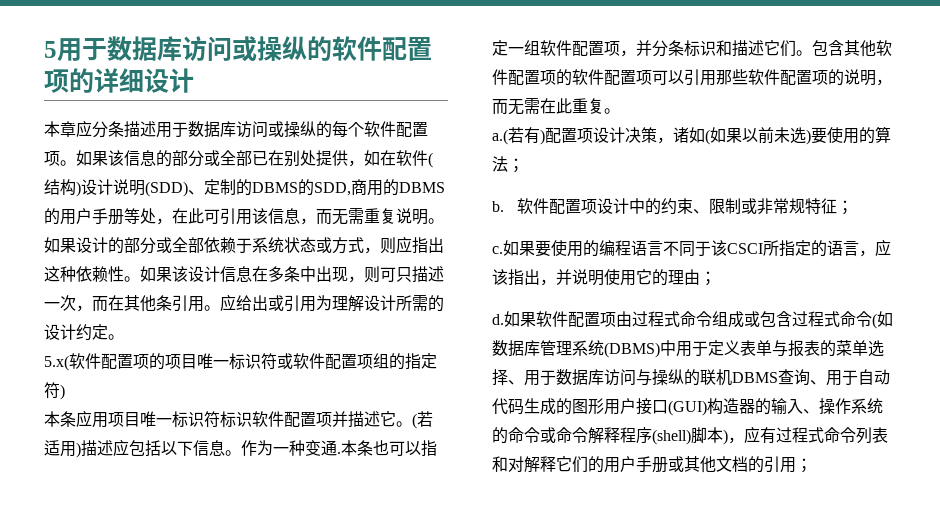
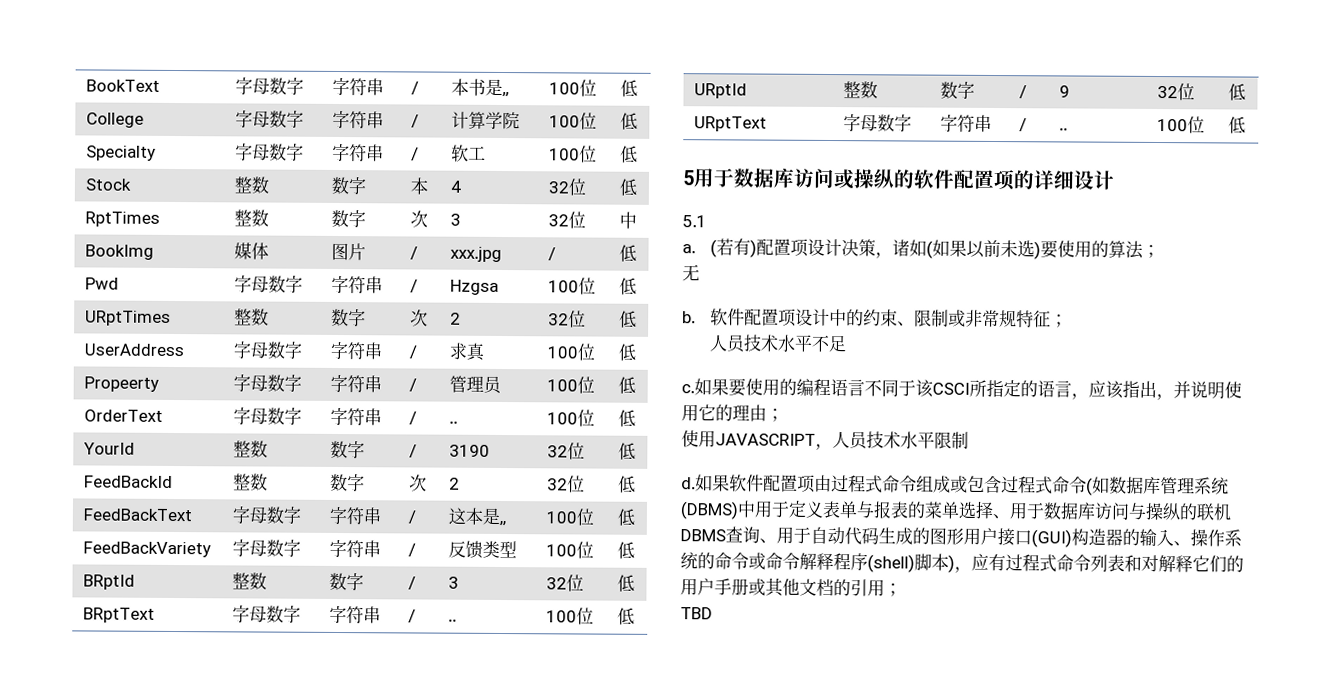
(44, 49) none -> [85,79,160,92] [234,77,304,95] [331,77,384,96] [410,81,419,95] [450,78,509,98] [548,79,597,97] [619,79,638,97] [85,112,144,128] [234,110,304,128] [331,110,384,129] [410,114,419,128] [450,111,520,130] [548,112,597,130] [619,112,638,130] [85,145,156,161] [234,143,304,161] [331,143,384,162] [410,147,419,161] [450,144,486,162] [548,145,597,163] [619,145,638,163] [84,178,131,191] [233,176,269,194] [330,176,366,195] [409,177,428,195] [449,180,461,193] [547,178,586,196] [618,178,637,196] [84,211,160,227] [233,209,269,227] [330,209,366,228] [409,210,428,228] [449,213,461,226] [547,211,586,229] [618,211,637,229] [84,244,154,260] [233,242,269,260] [330,242,366,261] [409,246,418,260] [449,246,502,262] [547,247,556,261] [618,244,637,262] [84,277,119,290] [233,275,303,293] [330,275,383,294] [409,279,418,293] [449,279,499,295] [547,277,596,295] [618,277,637,295] [84,310,171,326] [233,308,269,326] [330,308,366,327] [409,309,428,327] [449,312,461,325] [547,310,586,328] [618,310,637,328] [83,343,184,357] [232,341,302,359] [329,341,382,360] [408,345,417,359] [448,342,485,361] [546,343,595,361] [617,343,636,361] [83,376,159,392] [232,374,302,392] [329,374,382,393] [408,378,417,392] [448,375,503,395] [546,376,595,394] [617,376,636,394] [83,409,163,422] [232,407,302,425] [329,407,382,426] [408,411,417,425] [448,420,458,424] [546,409,595,427] [617,409,636,427] [82,442,135,455] [232,440,268,458] [329,440,365,459] [408,444,417,458] [448,444,490,457] [546,442,585,460] [617,442,636,460] [83,475,173,488] [232,473,268,491] [329,473,365,492] [408,474,427,492] [448,477,460,490] [546,475,585,493] [617,475,636,493] [82,508,192,522] [231,506,301,524] [328,506,381,525] [407,510,416,524] [447,507,506,527] [545,508,594,526] [616,508,635,526] [82,541,211,558] [231,539,301,557] [328,539,381,558] [407,543,416,557] [447,540,517,559] [545,541,594,559] [616,541,635,559] [82,574,135,590] [231,572,267,590] [328,572,364,591] [407,576,416,590] [447,576,459,589] [545,574,584,592] [616,574,635,592] [82,607,155,623] [231,605,301,623] [328,605,381,624] [407,609,416,623] [447,618,457,622] [545,607,594,625] [616,607,635,625] [693,83,747,99] [842,81,878,99] [939,81,975,99] [1018,85,1027,99] [1058,85,1070,98] [1156,83,1195,101] [1227,83,1246,101] [693,116,767,132] [842,114,912,132] [939,114,992,132] [1018,118,1027,132] [1058,127,1068,131] [1156,116,1205,134] [1227,116,1246,134] BookText | 字母数字 | 字符串 | / | 本书是,, | 100位 | 低 // College | 字母数字 | 字符串 | / | 计算学院 | 100位 | 低 // Specialty | 字母数字 | 字符串 | / | 软工 | 100位 | 低 // Stock | 整数 | 数字 | 本 | 4 | 32位 | 低 // RptTimes | 整数 | 数字 | 次 | 3 | 32位 | 中 // BookImg | 媒体 | 图片 | / | xxx.jpg | / | 低 // Pwd | 字母数字 | 字符串 | / | Hzgsa | 100位 | 低 // URptTimes | 整数 | 数字 | 次 | 2 | 32位 | 低 // UserAddress | 字母数字 | 字符串 | / | 求真 | 100位 | 低 // Propeerty | 字母数字 | 字符串 | / | 管理员 | 100位 | 低 // OrderText | 字母数字 | 字符串 | / | .. | 100位 | 低 // YourId | 整数 | 数字 | / | 3190 | 32位 | 低 // FeedBackId | 整数 | 数字 | 次 | 2 | 32位 | 低 // FeedBackText | 字母数字 | 字符串 | / | 这本是,, | 100位 | 低 // FeedBackVariety | 字母数字 | 字符串 | / | 反馈类型 | 100位 | 低 // BRptId | 整数 | 数字 | / | 3 | 32位 | 低 // BRptText | 字母数字 | 字符串 | / | .. | 100位 | 低 // URptId | 整数 | 数字 | / | 9 | 32位 | 低 // URptText | 字母数字 | 字符串 | / | .. | 100位 | 低 //
[44,120,428,138] [44,150,433,168] [44,179,445,197] [44,208,444,225] [44,236,444,254] [44,266,444,283] [44,294,444,312] [44,324,124,341] [44,353,437,371] [44,382,65,400] [44,410,433,429] [44,439,437,458] [492,40,892,57] [492,69,892,86] [492,98,620,115] [492,129,508,145] 本章应分条描述用于数据库访问或操纵的每个软件配置项。如果该信息的部分或全部已在别处提供，如在软件(结构)设计说明(SDD)、定制的DBMS的SDD,商用的DBMS的用户手册等处，在此可引用该信息，而无需重复说明。如果设计的部分或全部依赖于系统状态或方式，则应指出这种依赖性。如果该设计信息在多条中出现，则可只描述一次，而在其他条引用。应给出或引用为理解设计所需的设计约定。 // 5.x(软件配置项的项目唯一标识符或软件配置项组的指定符) // 本条应用项目唯一标识符标识软件配置项并描述它。(若适用)描述应包括以下信息。作为一种变通.本条也可以指定一组软件配置项，并分条标识和描述它们。包含其他软件配置项的软件配置项可以引用那些软件配置项的说明，而无需在此重复。 // a.( -> [682,215,707,228] [682,239,718,258] 5.1 // a. (
(524, 165) none -> [682,264,700,282] // 无
(854, 207) none -> [709,334,848,353] // 人员技术水平不足
(716, 278) none -> [681,430,969,451] // 使用JAVASCRIPT，人员技术水平限制
(812, 465) none -> [680,607,713,620] // TBD

